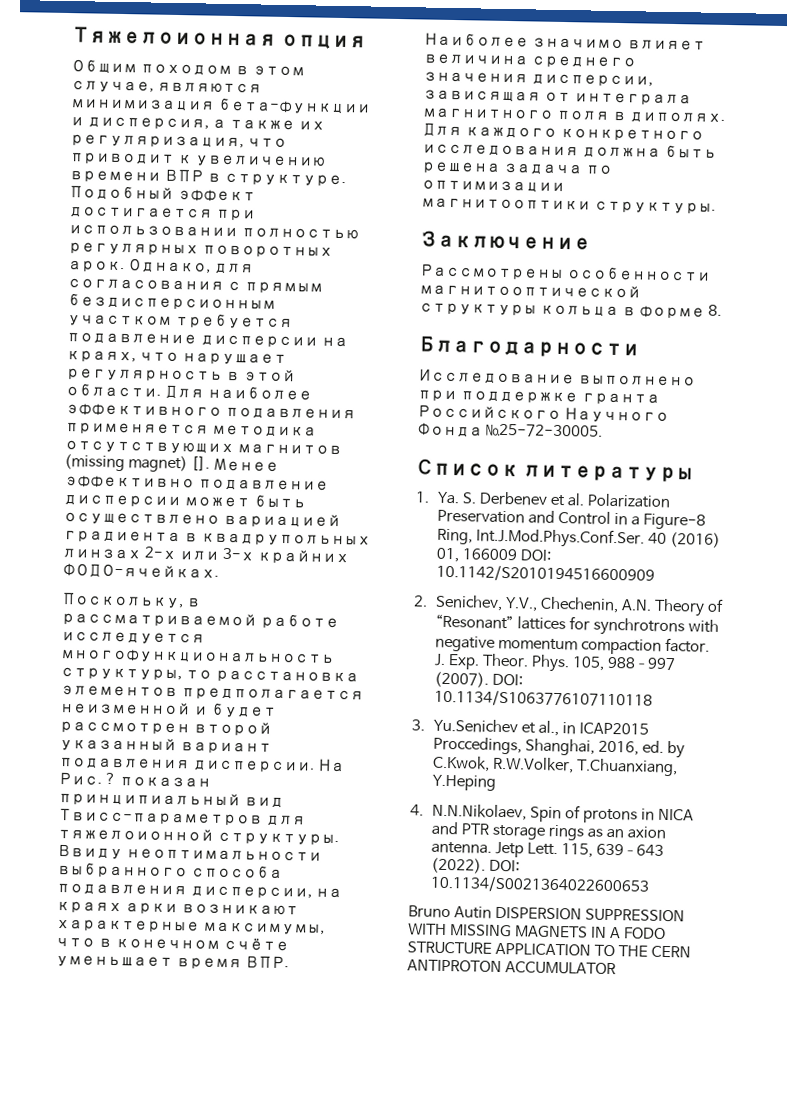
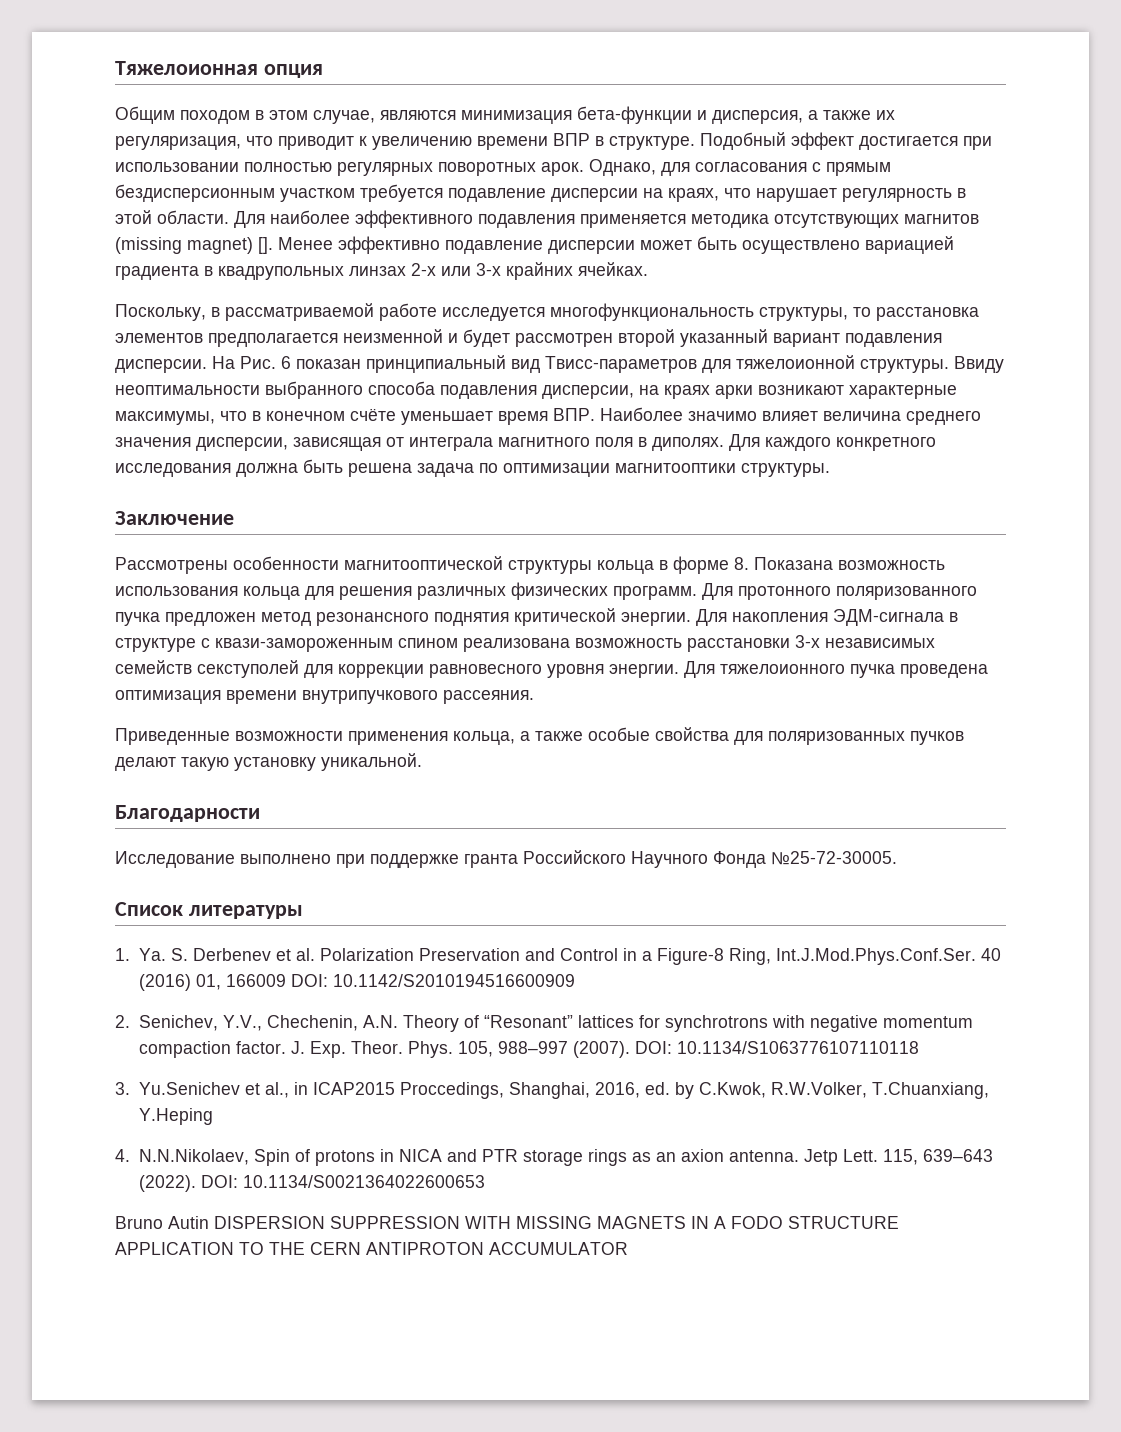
[62,562,219,580] ФОДО-ячейках. -> [578,262,648,276] ячейках.
[104,772,116,784] ? -> [281,356,291,369] 6
(722, 310) none -> [754,557,945,570] [115,582,977,600] [115,608,958,626] [115,635,935,652] [115,660,988,678] [115,690,534,704] [115,727,964,745] [115,753,422,771] Показана возможность использования кольца для решения различных физических программ. Для протонного поляризованного пучка предложен метод резонансного поднятия критической энергии. Для накопления ЭДМ-сигнала в структуре с квази-замороженным спином реализована возможность расстановки 3-х независимых семейств секступолей для коррекции равновесного уровня энергии. Для тяжелоионного пучка проведена оптимизация времени внутрипучкового рассеяния. // Приведенные возможности применения кольца, а также особые свойства для поляризованных пучков делают такую установку уникальной.

